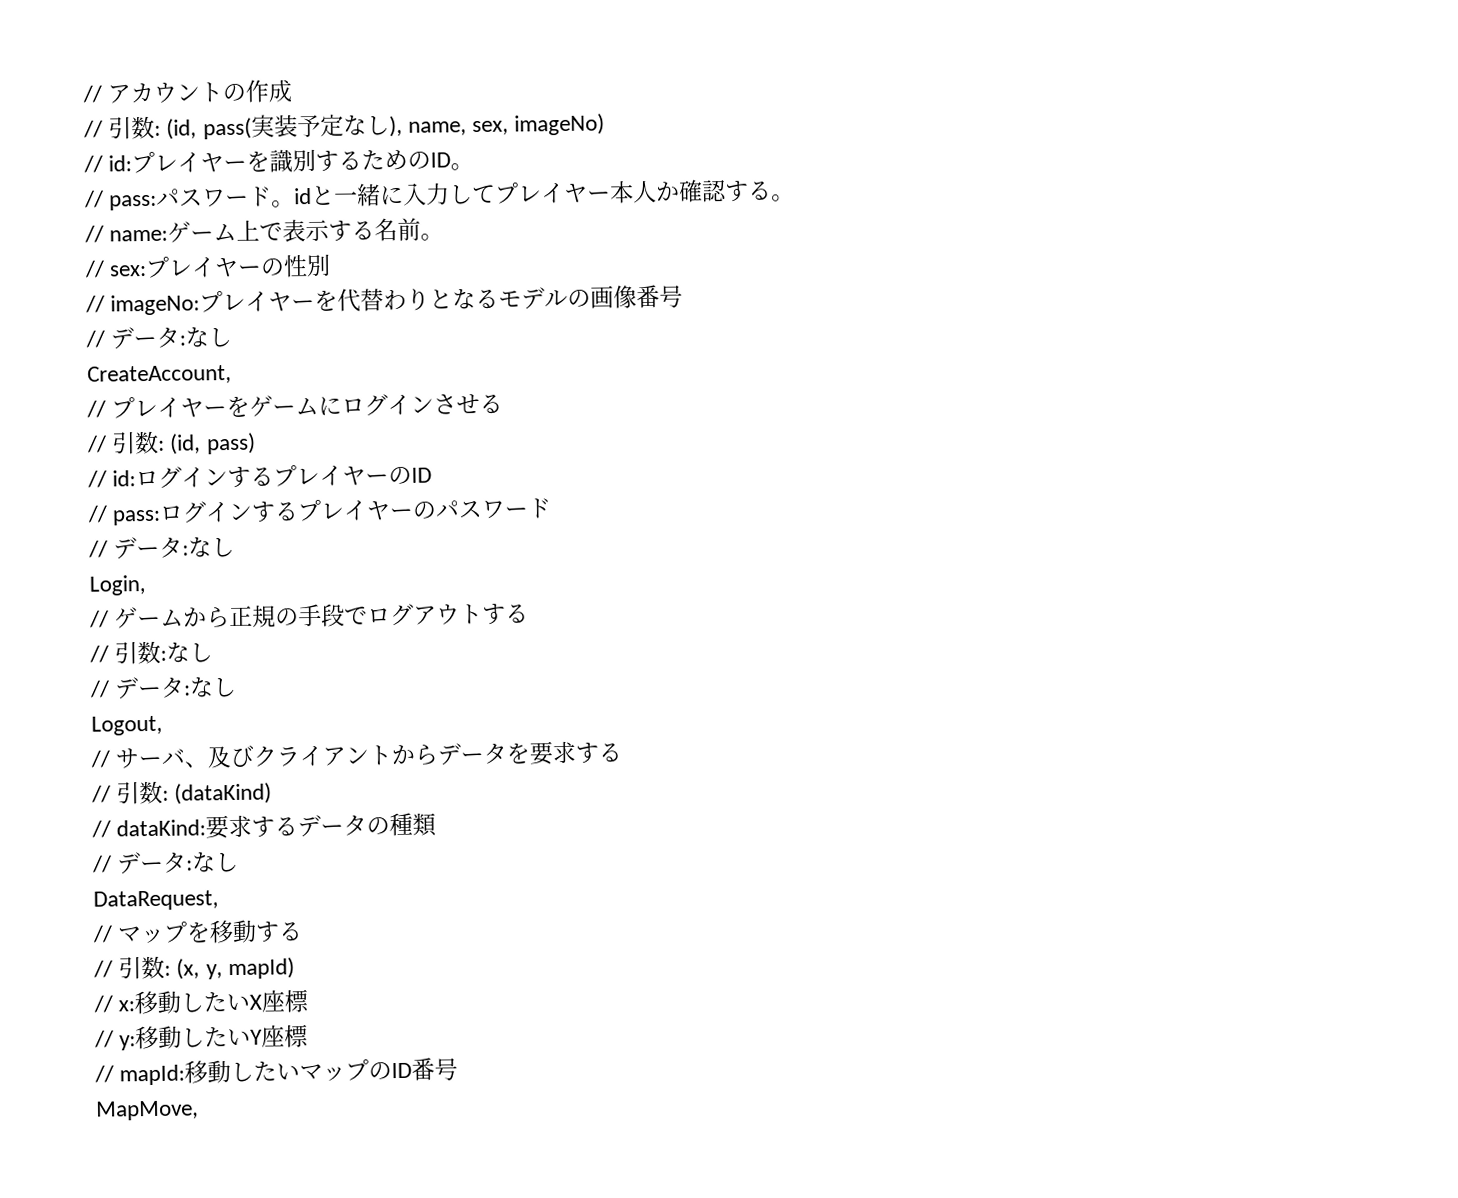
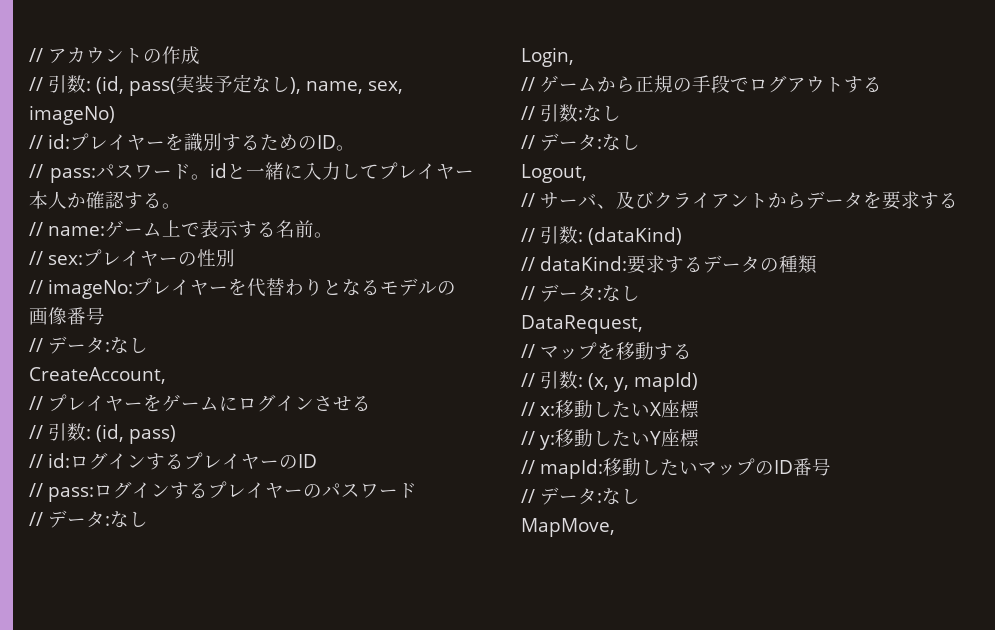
(459, 1069) none -> [521,487,640,505] // // データ:なし

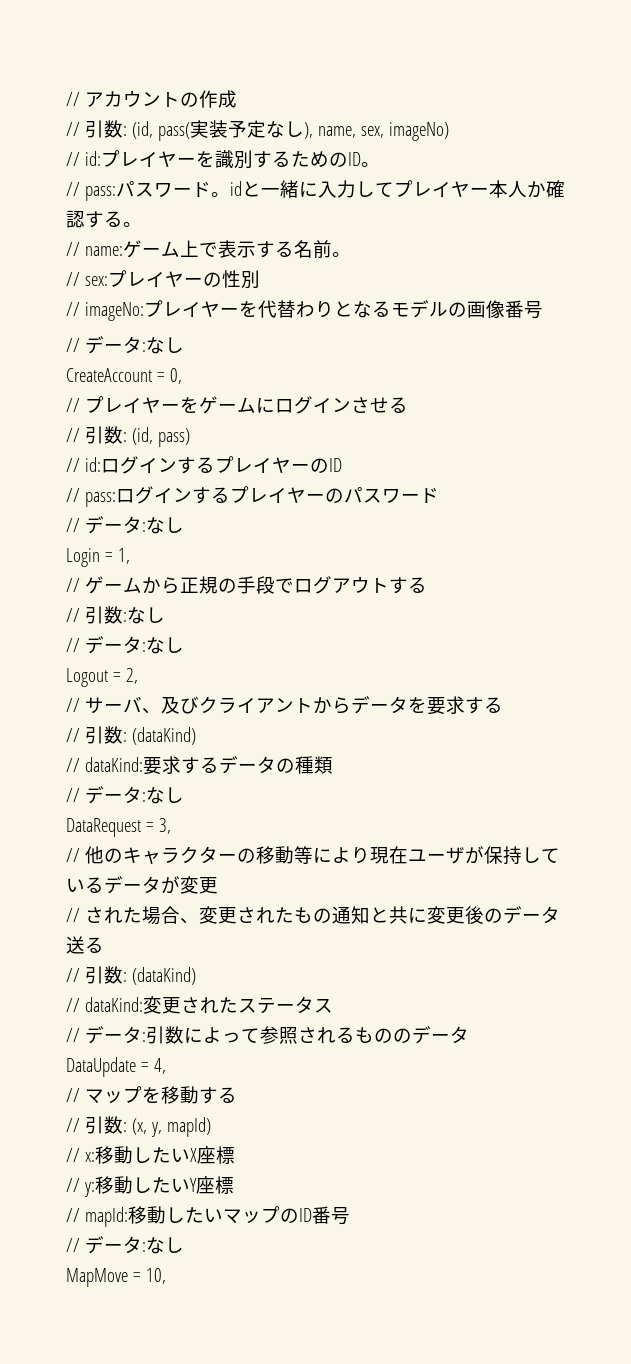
[29,367,166,384] CreateAccount, -> [66,368,182,384] CreateAccount = 0,
[521,47,574,67] Login, -> [66,548,130,567] Login = 1,
[521,164,587,183] Logout, -> [66,668,138,687] Logout = 2,
[521,315,643,334] DataRequest, -> [66,818,171,837] [66,846,560,865] [66,876,218,894] [66,906,560,925] [66,936,104,954] [66,966,196,985] [66,996,333,1014] [66,1026,469,1044] [66,1057,166,1077] DataRequest = 3, // // 他のキャラクターの移動等により現在ユーザが保持しているデータが変更 // // された場合、変更されたもの通知と共に変更後のデータ送る // // 引数: (dataKind) // // dataKind:変更されたステータス // // データ:引数によって参照されるもののデータ // DataUpdate = 4,
[521,518,615,537] MapMove, -> [66,1268,166,1287] MapMove = 10,

